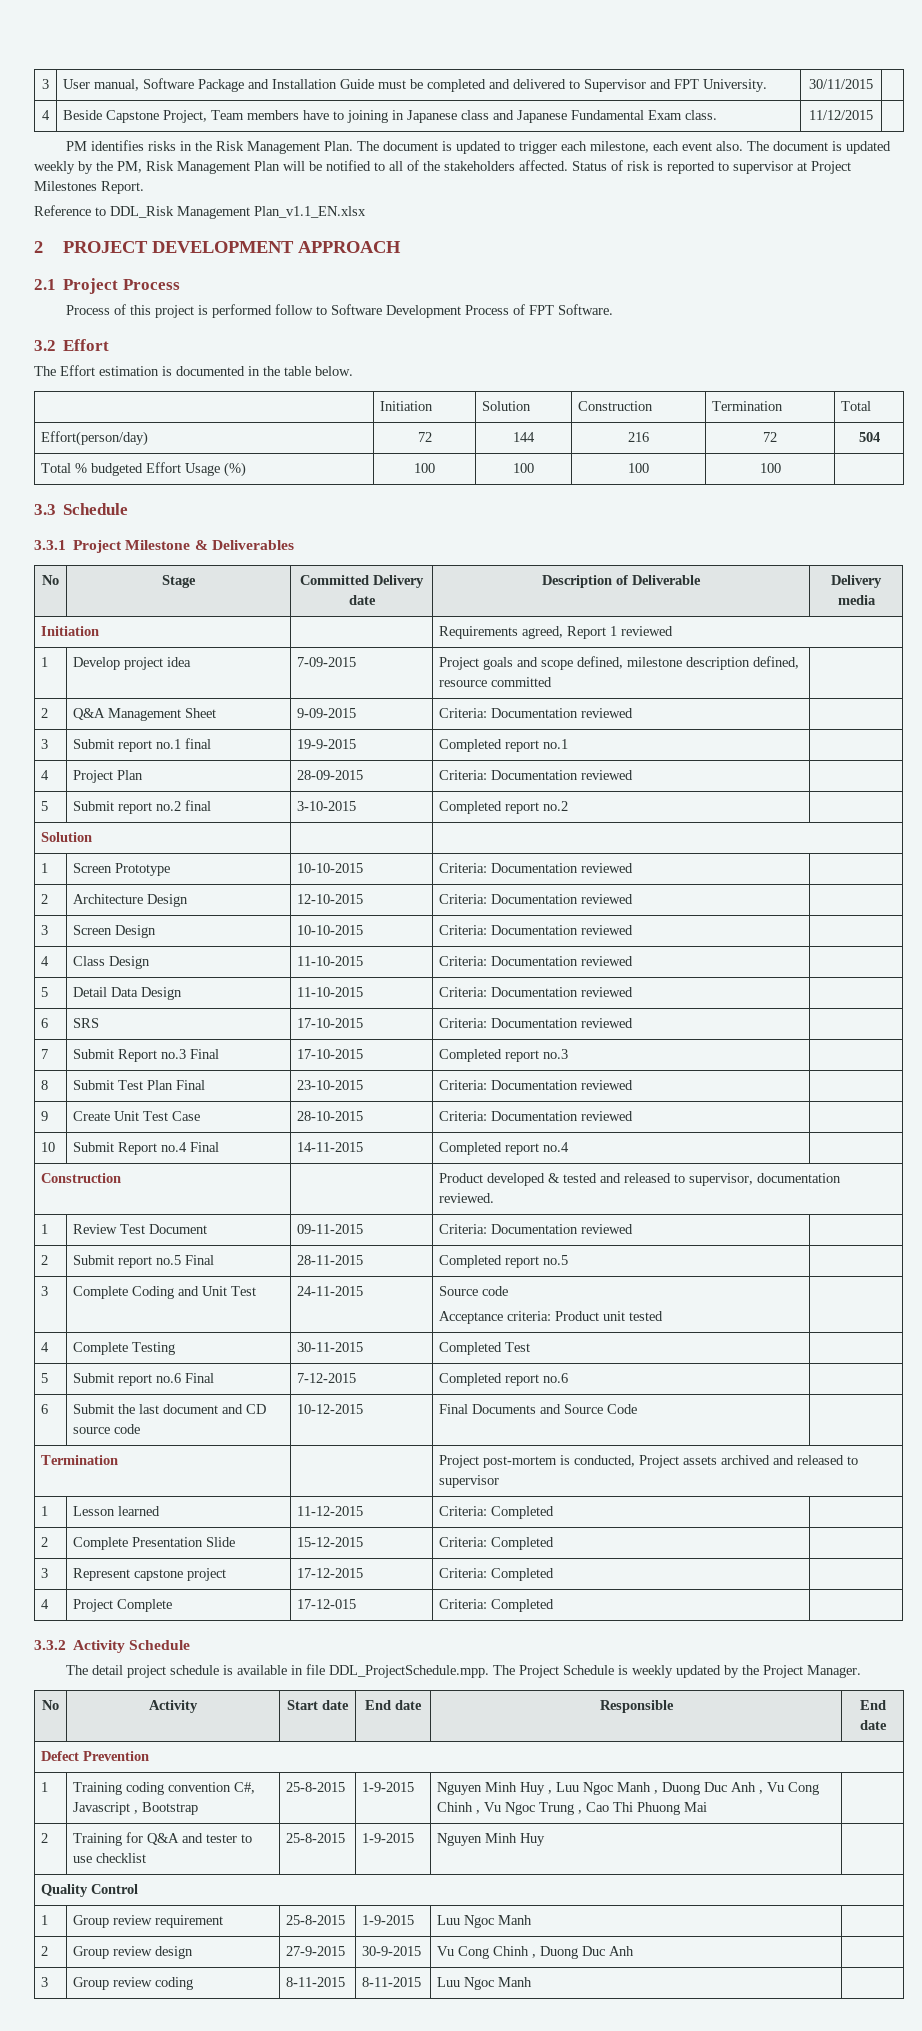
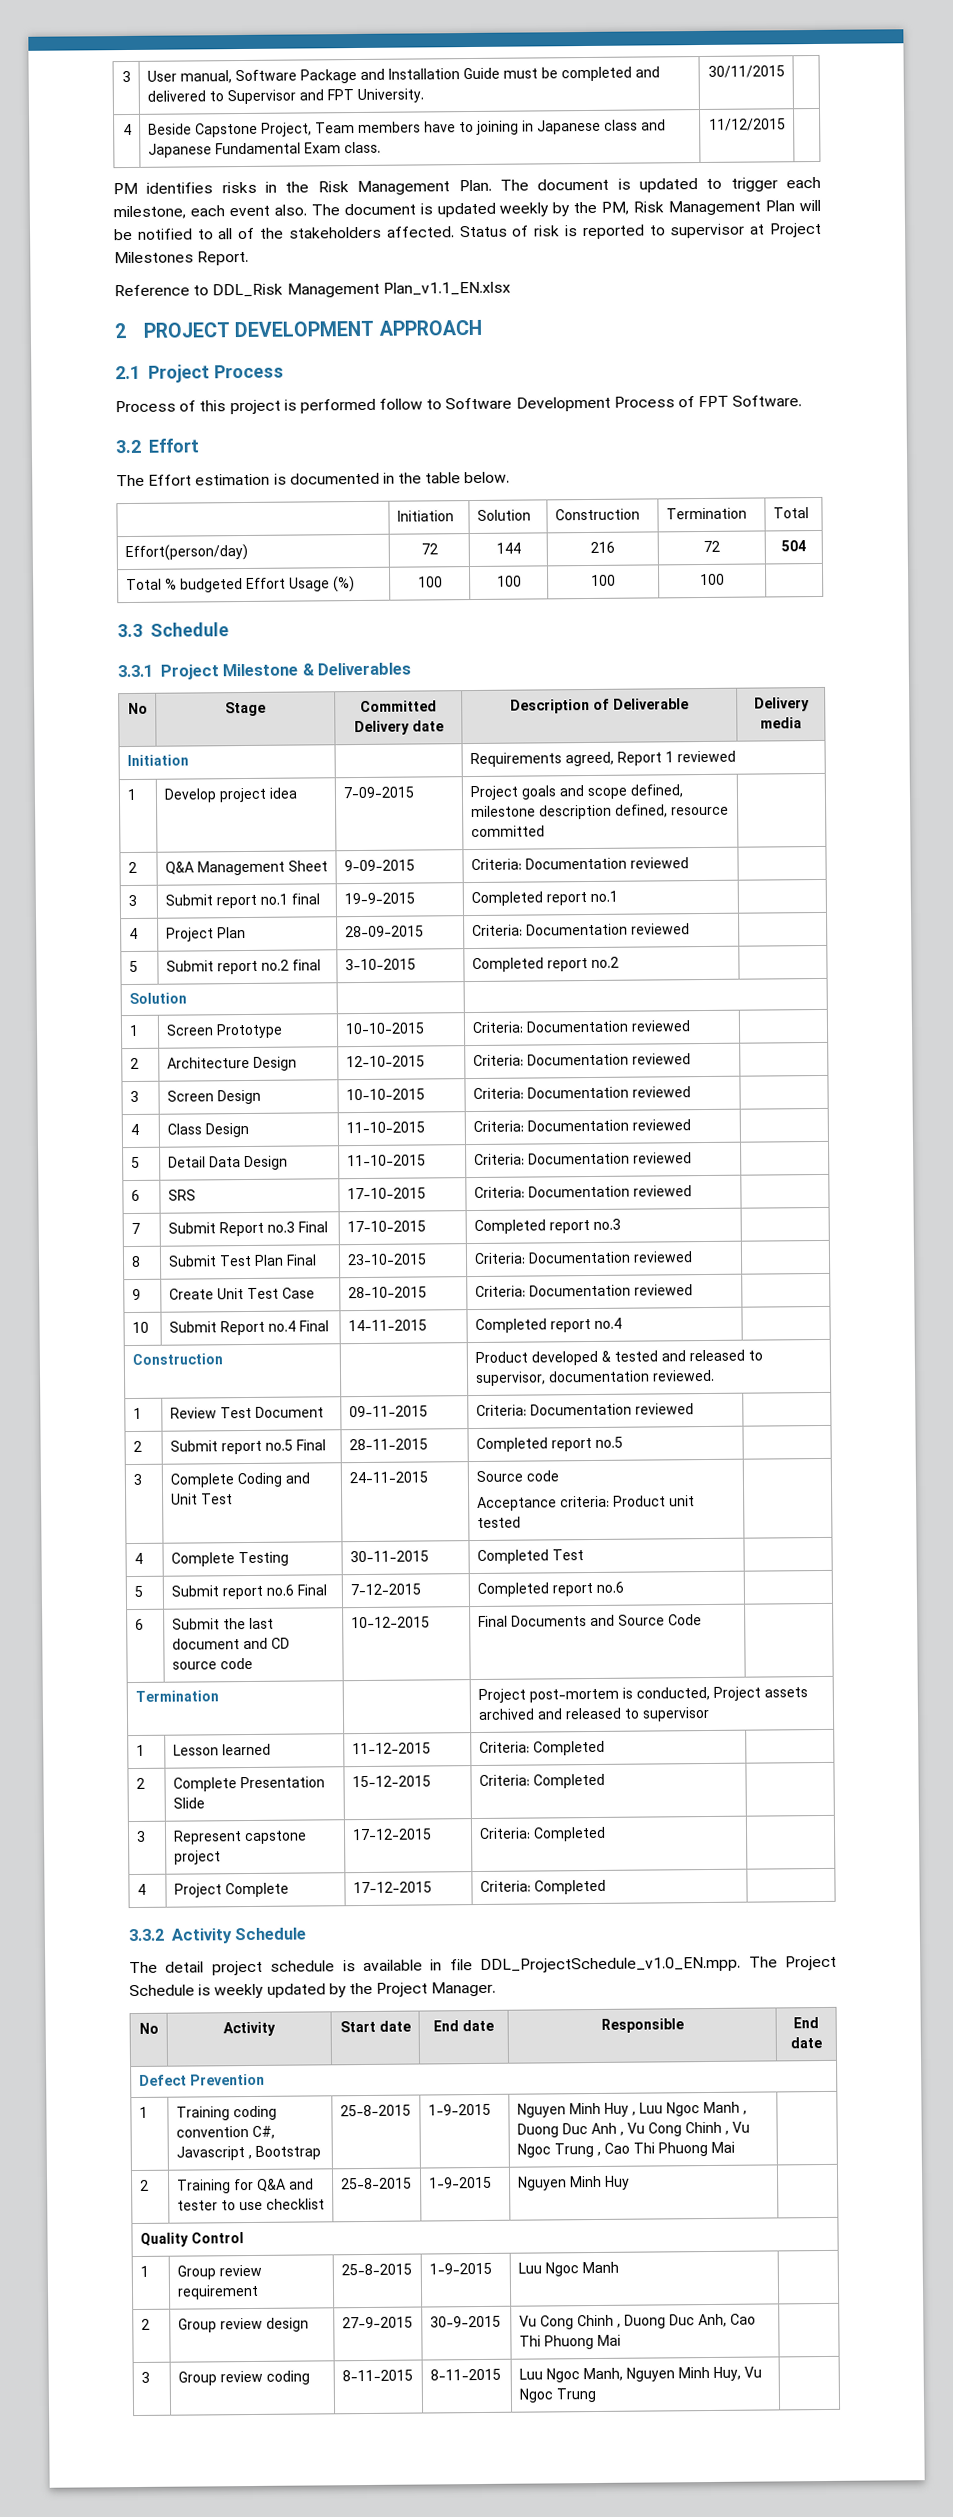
[297,1599,357,1609] 17-12-015 -> [352,1881,432,1894] 17-12-2015
[329,1665,490,1678] DDL_ProjectSchedule.mpp. -> [480,1956,742,1973] DDL_ProjectSchedule_v1.0_EN.mpp.
[609,1946,635,1956] Anh -> [697,2313,756,2328] [518,2334,621,2350] Anh, Cao Thi Phuong Mai
[498,1977,533,1987] Manh -> [582,2366,762,2382] [518,2388,596,2403] Manh, Nguyen Minh Huy, Vu Ngoc Trung

